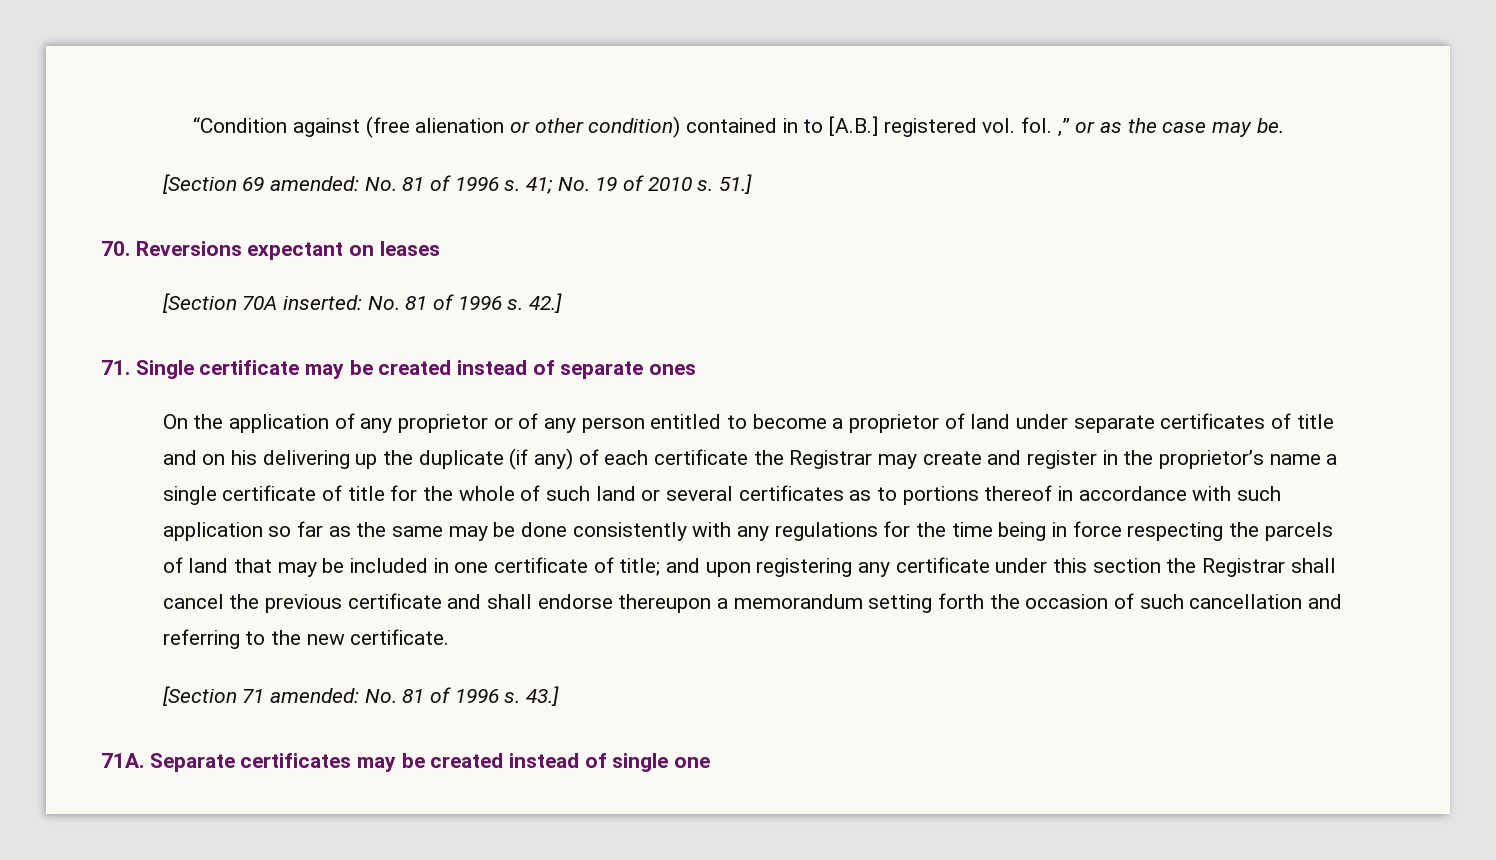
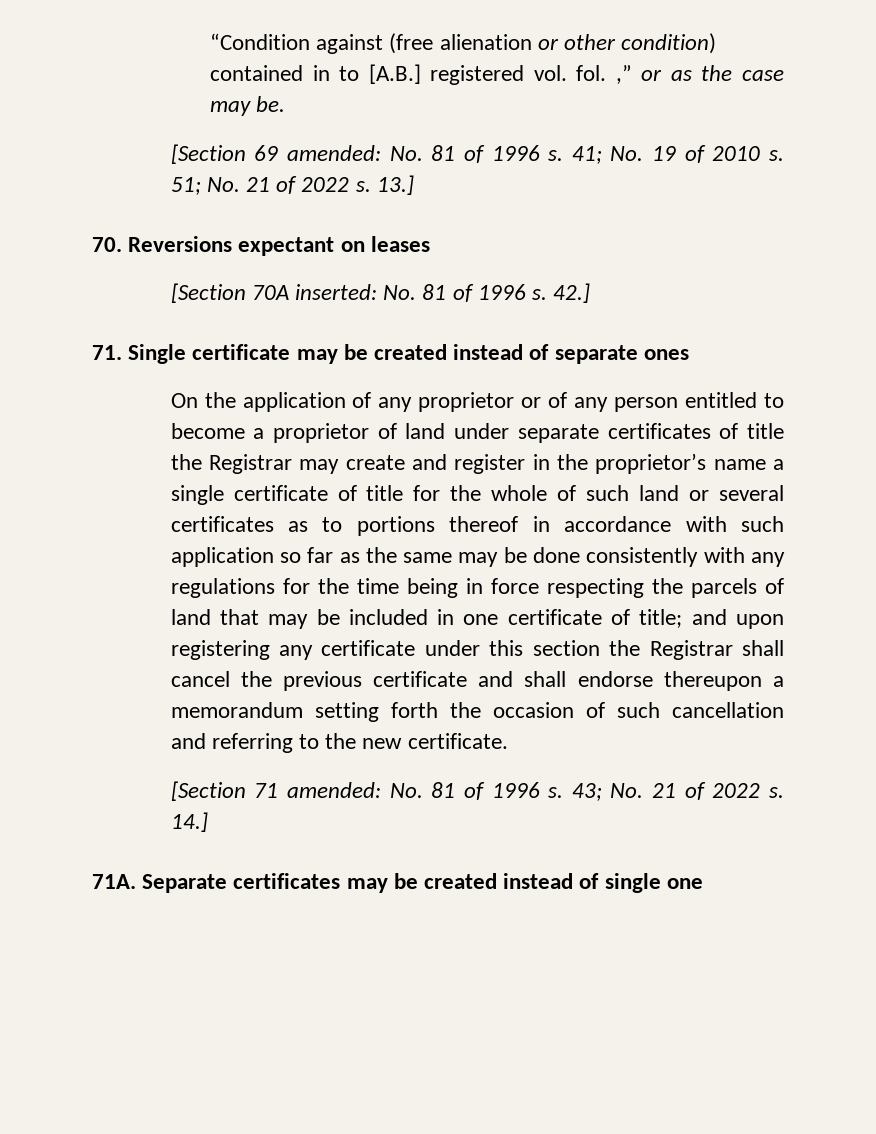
[718,174,752,194] 51.] -> [170,175,414,195] 51; No. 21 of 2022 s. 13.]
[162,448,748,470] and on his delivering up the duplicate (if any) of each certificate -> (784, 431) none
[525,686,559,706] 43.] -> [571,782,784,801] [170,812,208,832] 43; No. 21 of 2022 s. 14.]

